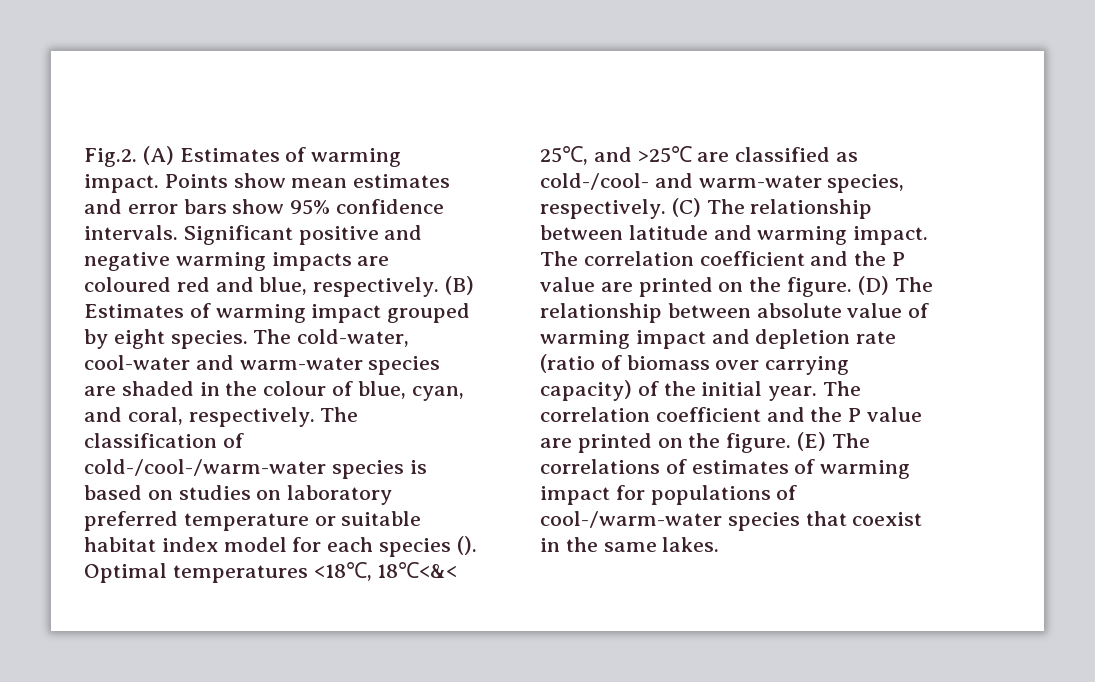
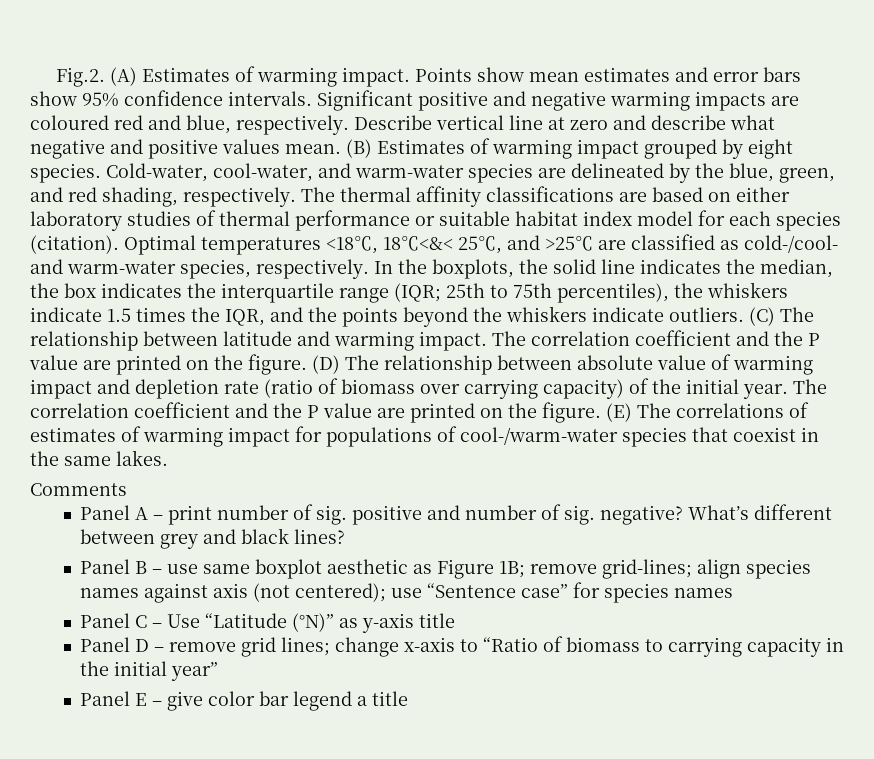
(440, 287) none -> [354,115,775,130] [30,139,341,159] Describe vertical line at zero and describe what negative and positive values mean.
[253,329,410,347] [84,355,190,370] The cold-water, cool-water -> [106,163,313,182] Cold-water, cool-water,
[121,381,464,401] [84,407,359,427] [84,433,244,448] [84,459,427,479] [84,485,393,505] [84,511,309,531] shaded in the colour of blue, cyan, and coral, respectively. The classification of cold-/cool-/warm-water species is based on studies on laboratory preferred temperature -> [571,163,835,183] [30,186,790,207] [30,210,410,231] delineated by the blue, green, and red shading, respectively. The thermal affinity classifications are based on either laboratory studies of thermal performance
[456,536,477,555] (). -> [30,235,119,254] (citation).
(666, 209) none -> [374,259,833,279] [30,282,788,303] [30,306,744,327] In the boxplots, the solid line indicates the median, the box indicates the interquartile range (IQR; 25th to 75th percentiles), the whiskers indicate 1.5 times the IQR, and the points beyond the whiskers indicate outliers.
(720, 544) none -> [30,483,127,496] [79,504,832,525] [79,528,345,549] [79,559,811,579] [79,582,733,603] [79,613,455,633] [79,636,844,657] [79,661,218,681] [79,691,408,711] // Comments // Panel A – print number of sig. positive and number of sig. negative? What’s different between grey and black lines? // Panel B – use same boxplot aesthetic as Figure 1B; remove grid-lines; align species names against axis (not centered); use “Sentence case” for species names // Panel C – Use “Latitude (°N)” as y-axis title // Panel D – remove grid lines; change x-axis to “Ratio of biomass to carrying capacity in the initial year” // Panel E – give color bar legend a title

